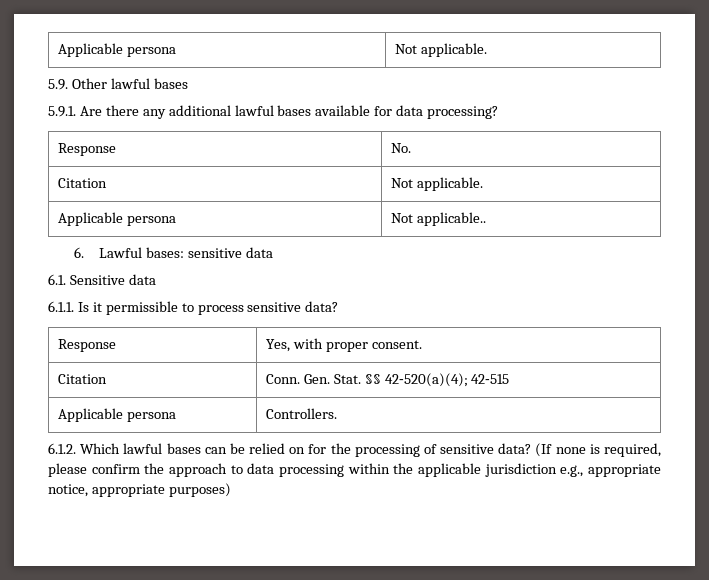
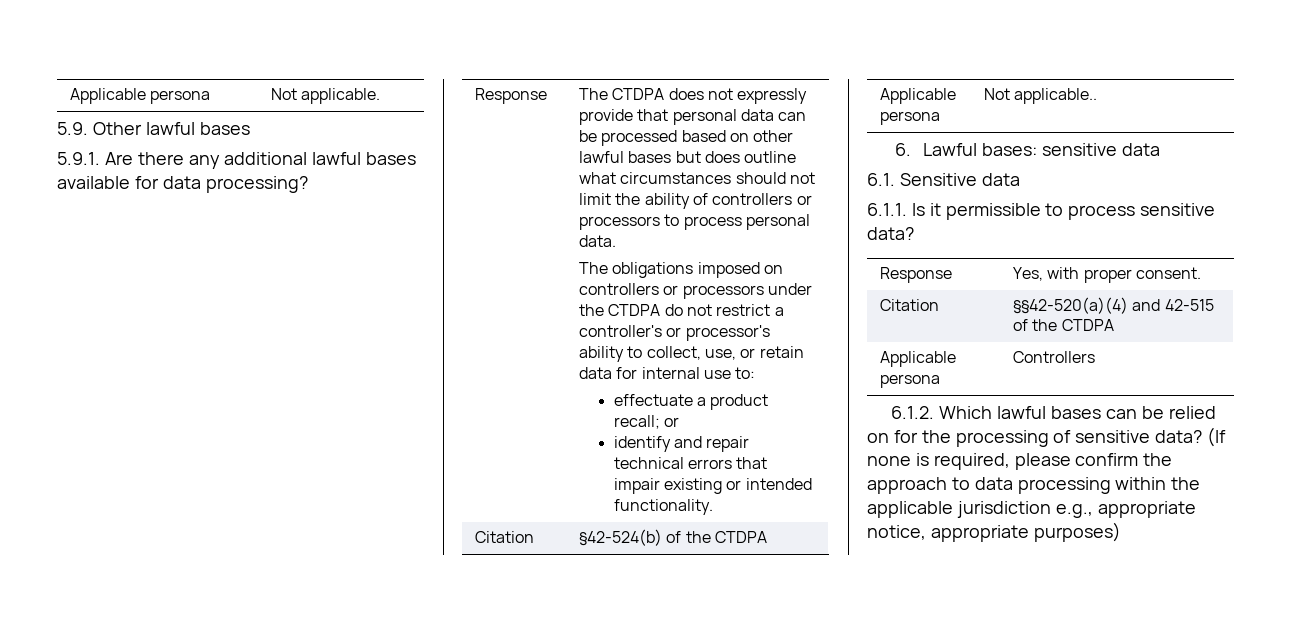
[390,143,411,153] [57,178,107,188] [390,177,483,191] No. // Citation | Not applicable. -> [579,88,808,104] [579,109,807,125] [579,130,794,146] [579,151,797,163] [579,172,816,184] [579,193,812,209] [579,214,811,230] [579,235,617,247] [579,262,784,278] [579,283,813,299] [579,304,784,316] [579,325,770,341] [579,346,804,362] [579,367,756,379] [613,394,769,410] [613,415,679,429] [613,436,750,452] [613,457,768,469] [613,478,812,494] [613,499,713,515] [475,531,535,543] [579,529,768,546] The CTDPA does not expressly provide that personal data can be processed based on other lawful bases but does outline what circumstances should not limit the ability of controllers or processors to process personal data. // The obligations imposed on controllers or processors under the CTDPA do not restrict a controller's or processor's ability to collect, use, or retain data for internal use to: // effectuate a product recall; or // identify and repair technical errors that impair existing or intended functionality. // Citation | §42-524(b) of the CTDPA
[265,373,510,387] [57,408,176,422] [265,408,337,419] Conn. Gen. Stat. §§ 42‑520(a)(4); 42‑515 // Applicable persona | Controllers. -> [1013,297,1214,314] [1013,319,1114,331] [880,351,957,367] [880,374,941,388] [1013,351,1096,363] §§42‑520(a)(4) and 42‑515 of the CTDPA // Applicable persona | Controllers

